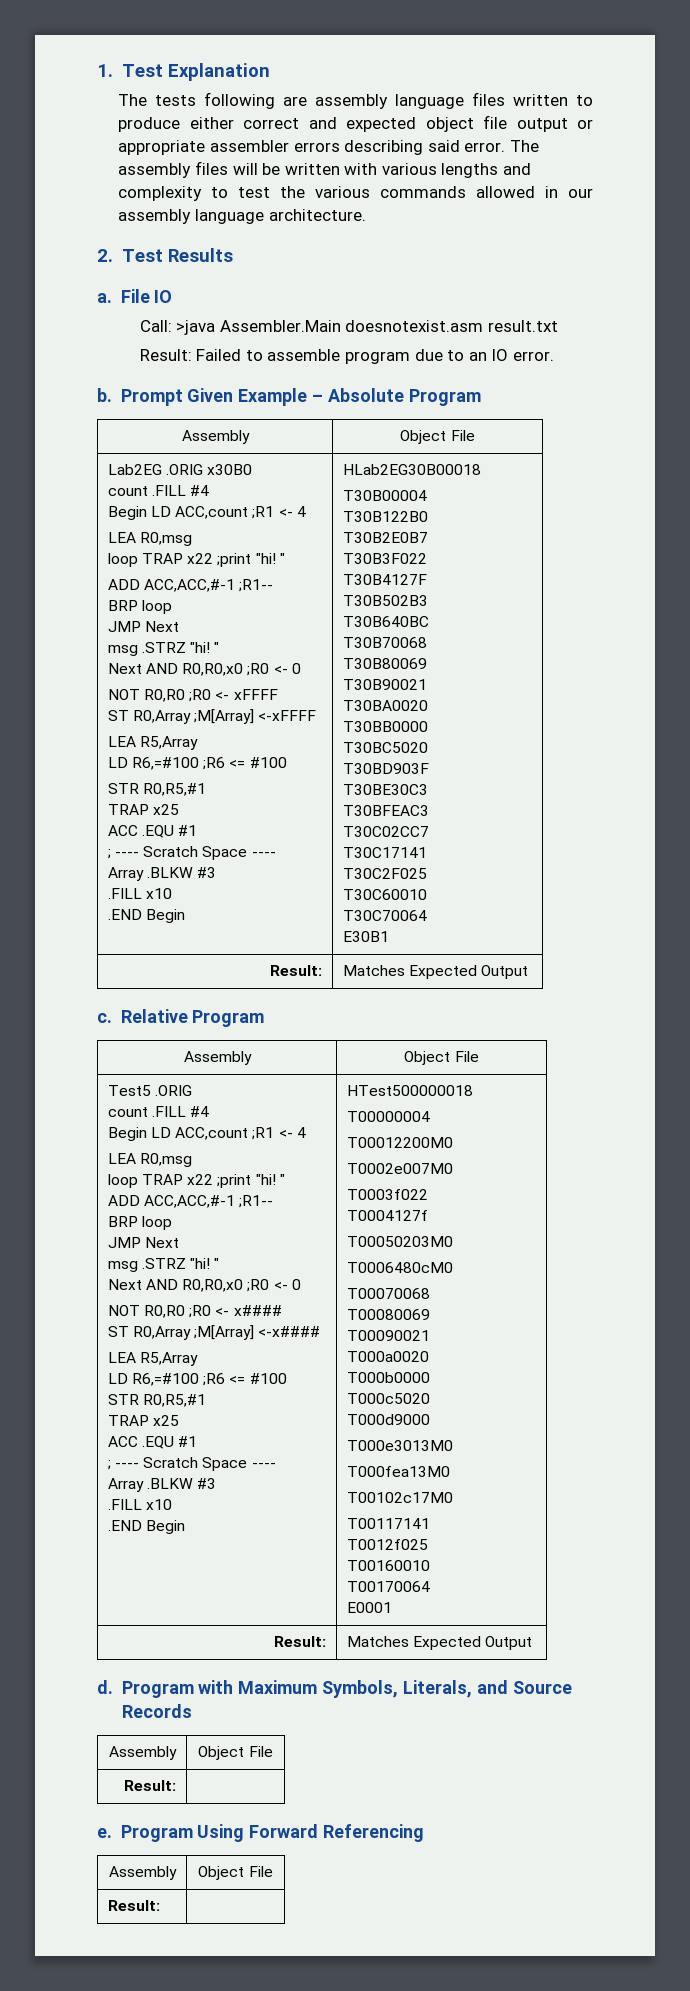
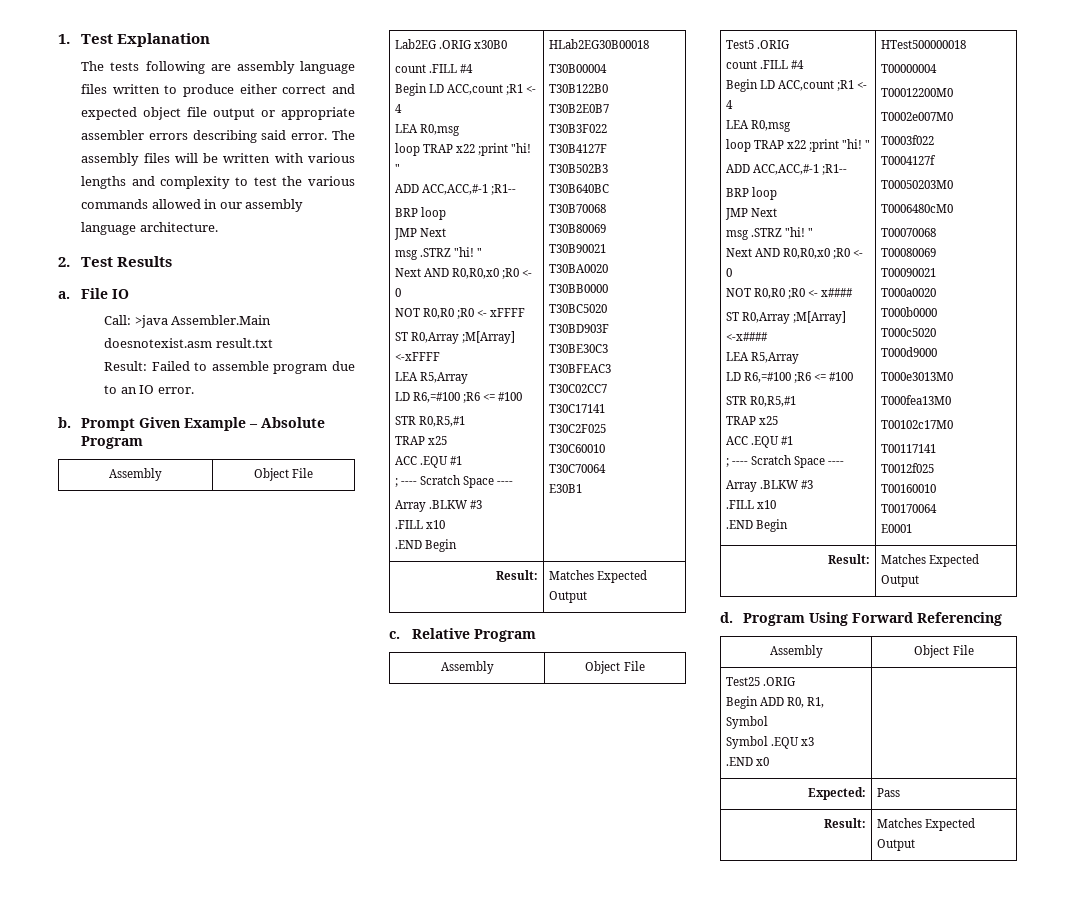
[198,1680,572,1698] [121,1704,192,1718] [108,1746,177,1760] [198,1746,273,1760] [124,1780,177,1791] [97,1825,193,1842] with Maximum Symbols, Literals, and Source Records // Assembly | Object File // Result: | // e. Program -> (806, 619) none
[107,1900,160,1911] Result: | -> [725,677,795,686] [725,696,825,709] [725,716,768,729] [725,736,814,749] [725,757,769,766] [808,787,867,800] [876,788,900,797] [824,818,867,828] [876,818,975,831] [876,839,915,851] Test25 .ORIG // Begin ADD R0, R1, Symbol // Symbol .EQU x3 // .END x0 | // Expected: | Pass // Result: | Matches Expected Output

